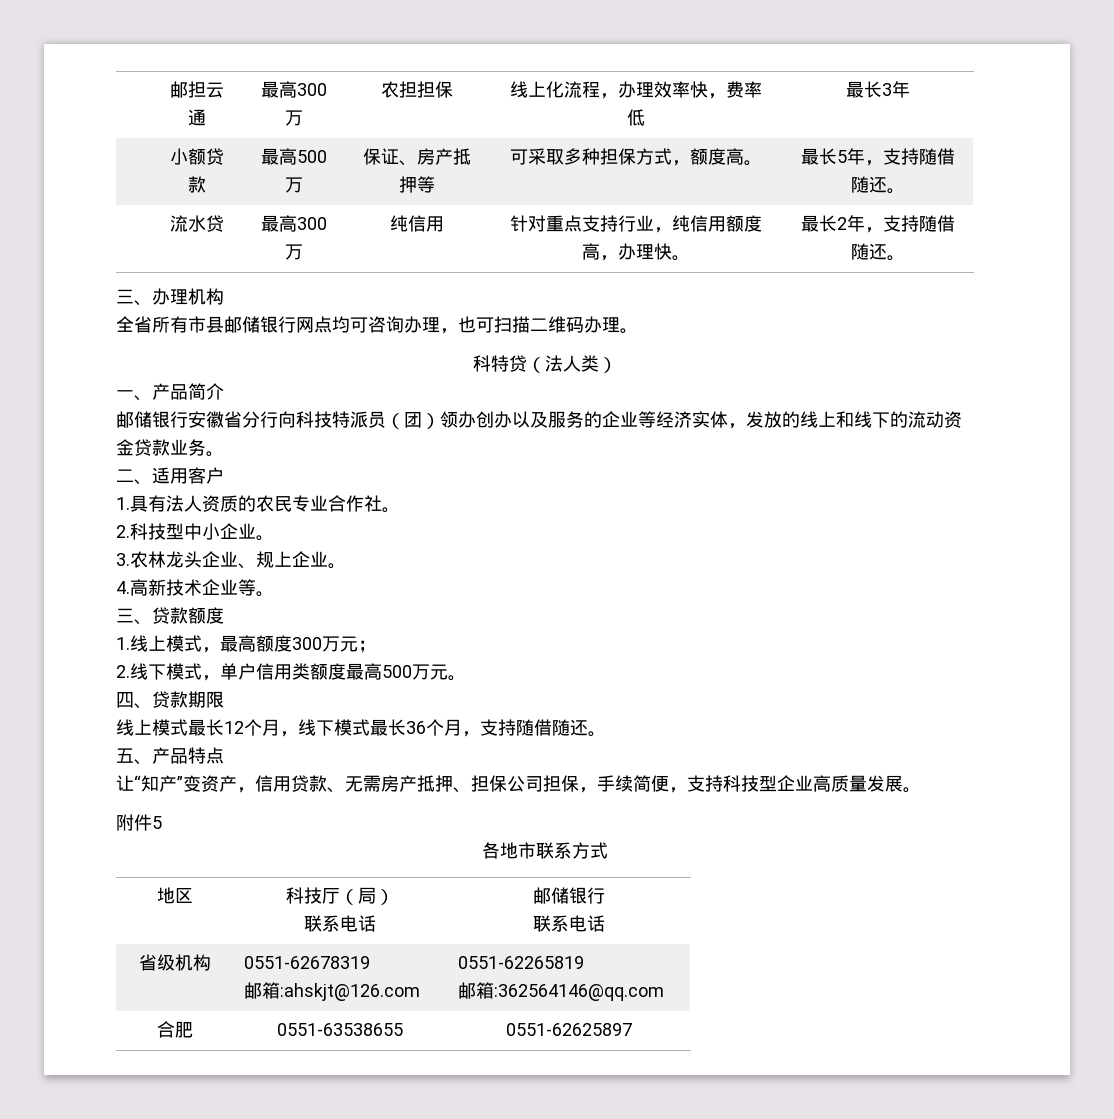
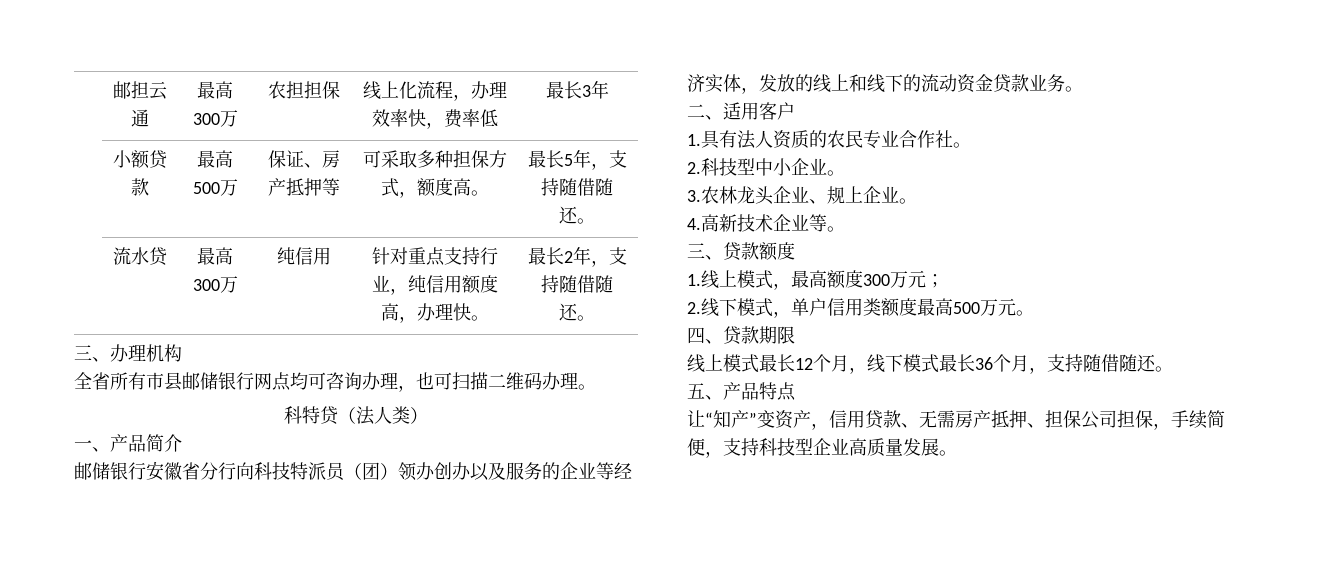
[116,814,162,831] [482,842,608,859] [156,887,193,904] [285,887,394,905] [303,915,376,932] [532,887,605,904] [532,915,605,932] [138,954,211,971] [244,956,371,969] [244,982,421,1001] [458,956,585,969] [458,982,665,1001] [156,1021,193,1038] [276,1023,403,1036] [505,1023,632,1036] // 附件5 // 各地市联系方式 // 地区 | 科技厅（局） // 联系电话 | 邮储银行 // 联系电话 // 省级机构 | 0551-62678319 // 邮箱:ahskjt@126.com | 0551-62265819 // 邮箱:362564146@qq.com // 合肥 | 0551-63538655 | 0551-62625897 -> (957, 453) none

